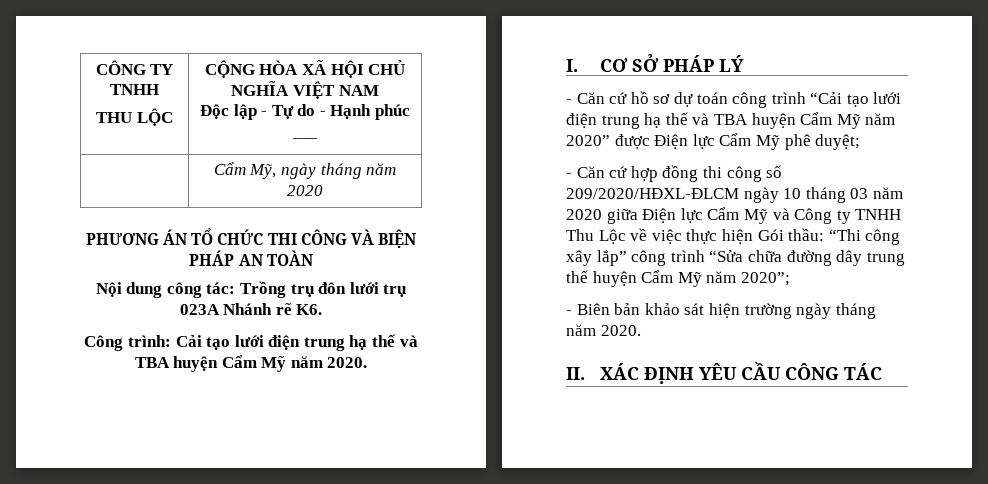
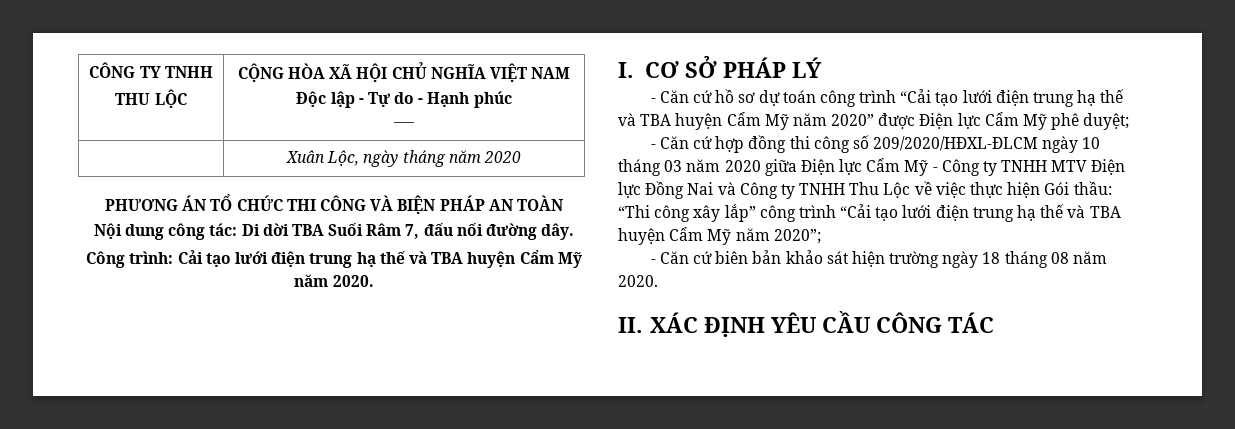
[213,162,277,179] Cẩm Mỹ, -> [286,150,360,166] Xuân Lộc,
[240,281,407,298] [179,303,323,315] Trồng trụ đôn lưới trụ 023A Nhánh rẽ K6. -> [241,223,575,240] Di dời TBA Suối Râm 7, đấu nối đường dây.
(768, 216) none -> [932,159,1125,176] [618,181,714,199] - Công ty TNHH MTV Điện lực Đồng Nai
[709,250,905,266] [566,270,588,283] “Sửa chữa đường dây trung thế -> [840,204,1121,222] “Cải tạo lưới điện trung hạ thế và TBA
[576,303,610,315] Biên -> [659,251,749,264] Căn cứ biên
[835,303,876,319] tháng -> [982,251,1069,268] 18 tháng 08

